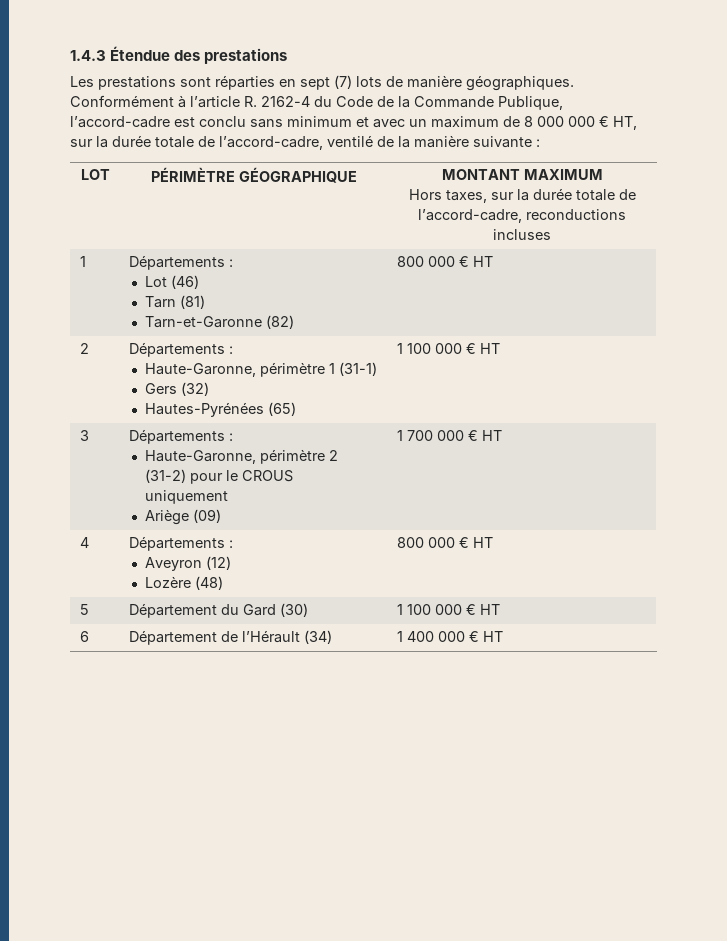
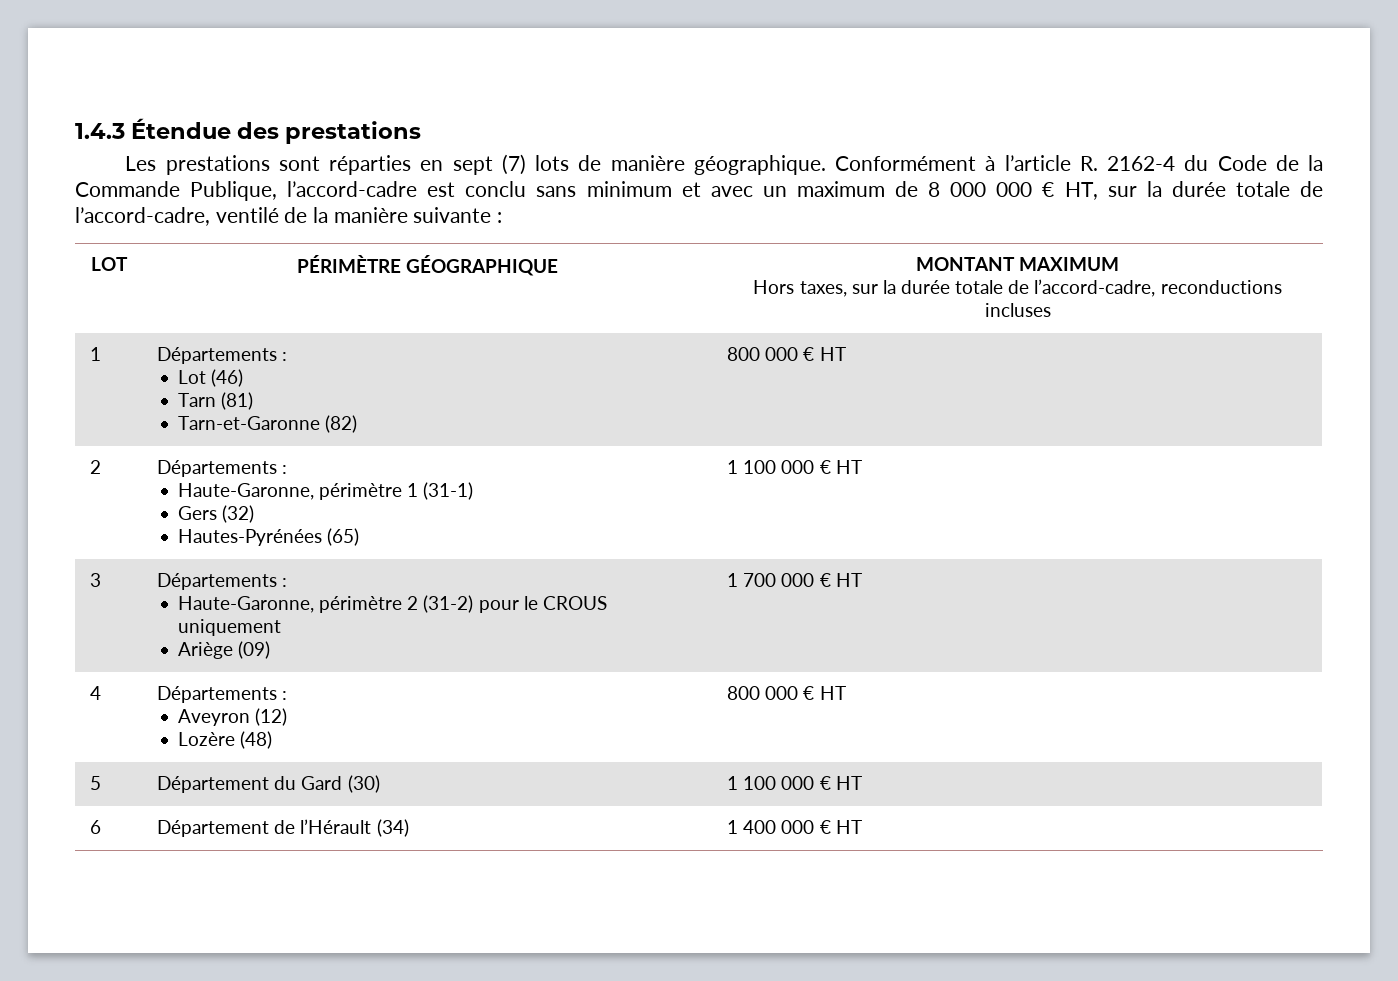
[466,75,574,91] géographiques. -> [693,155,826,175] géographique.

